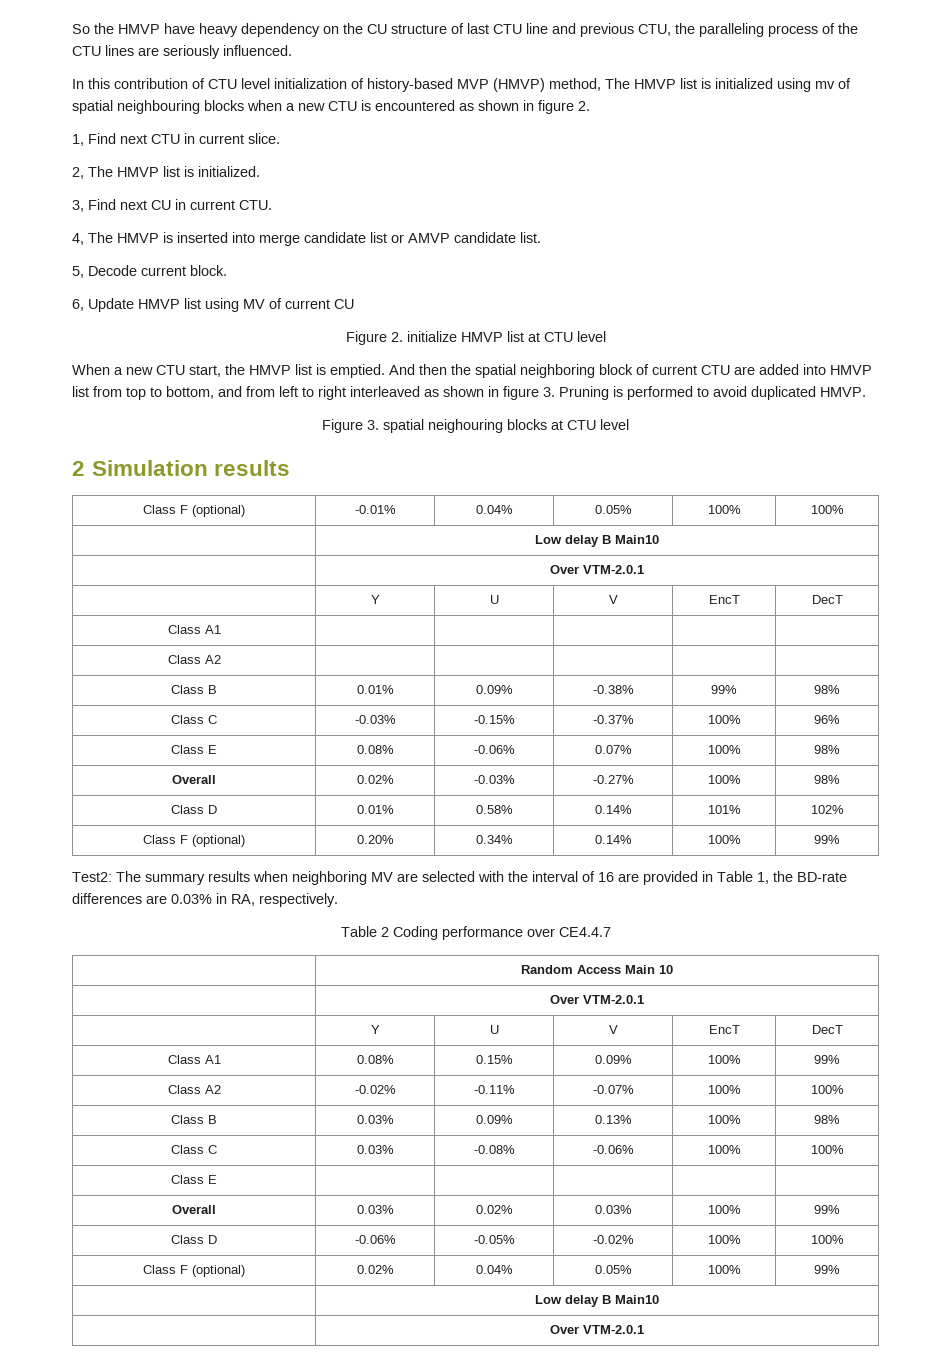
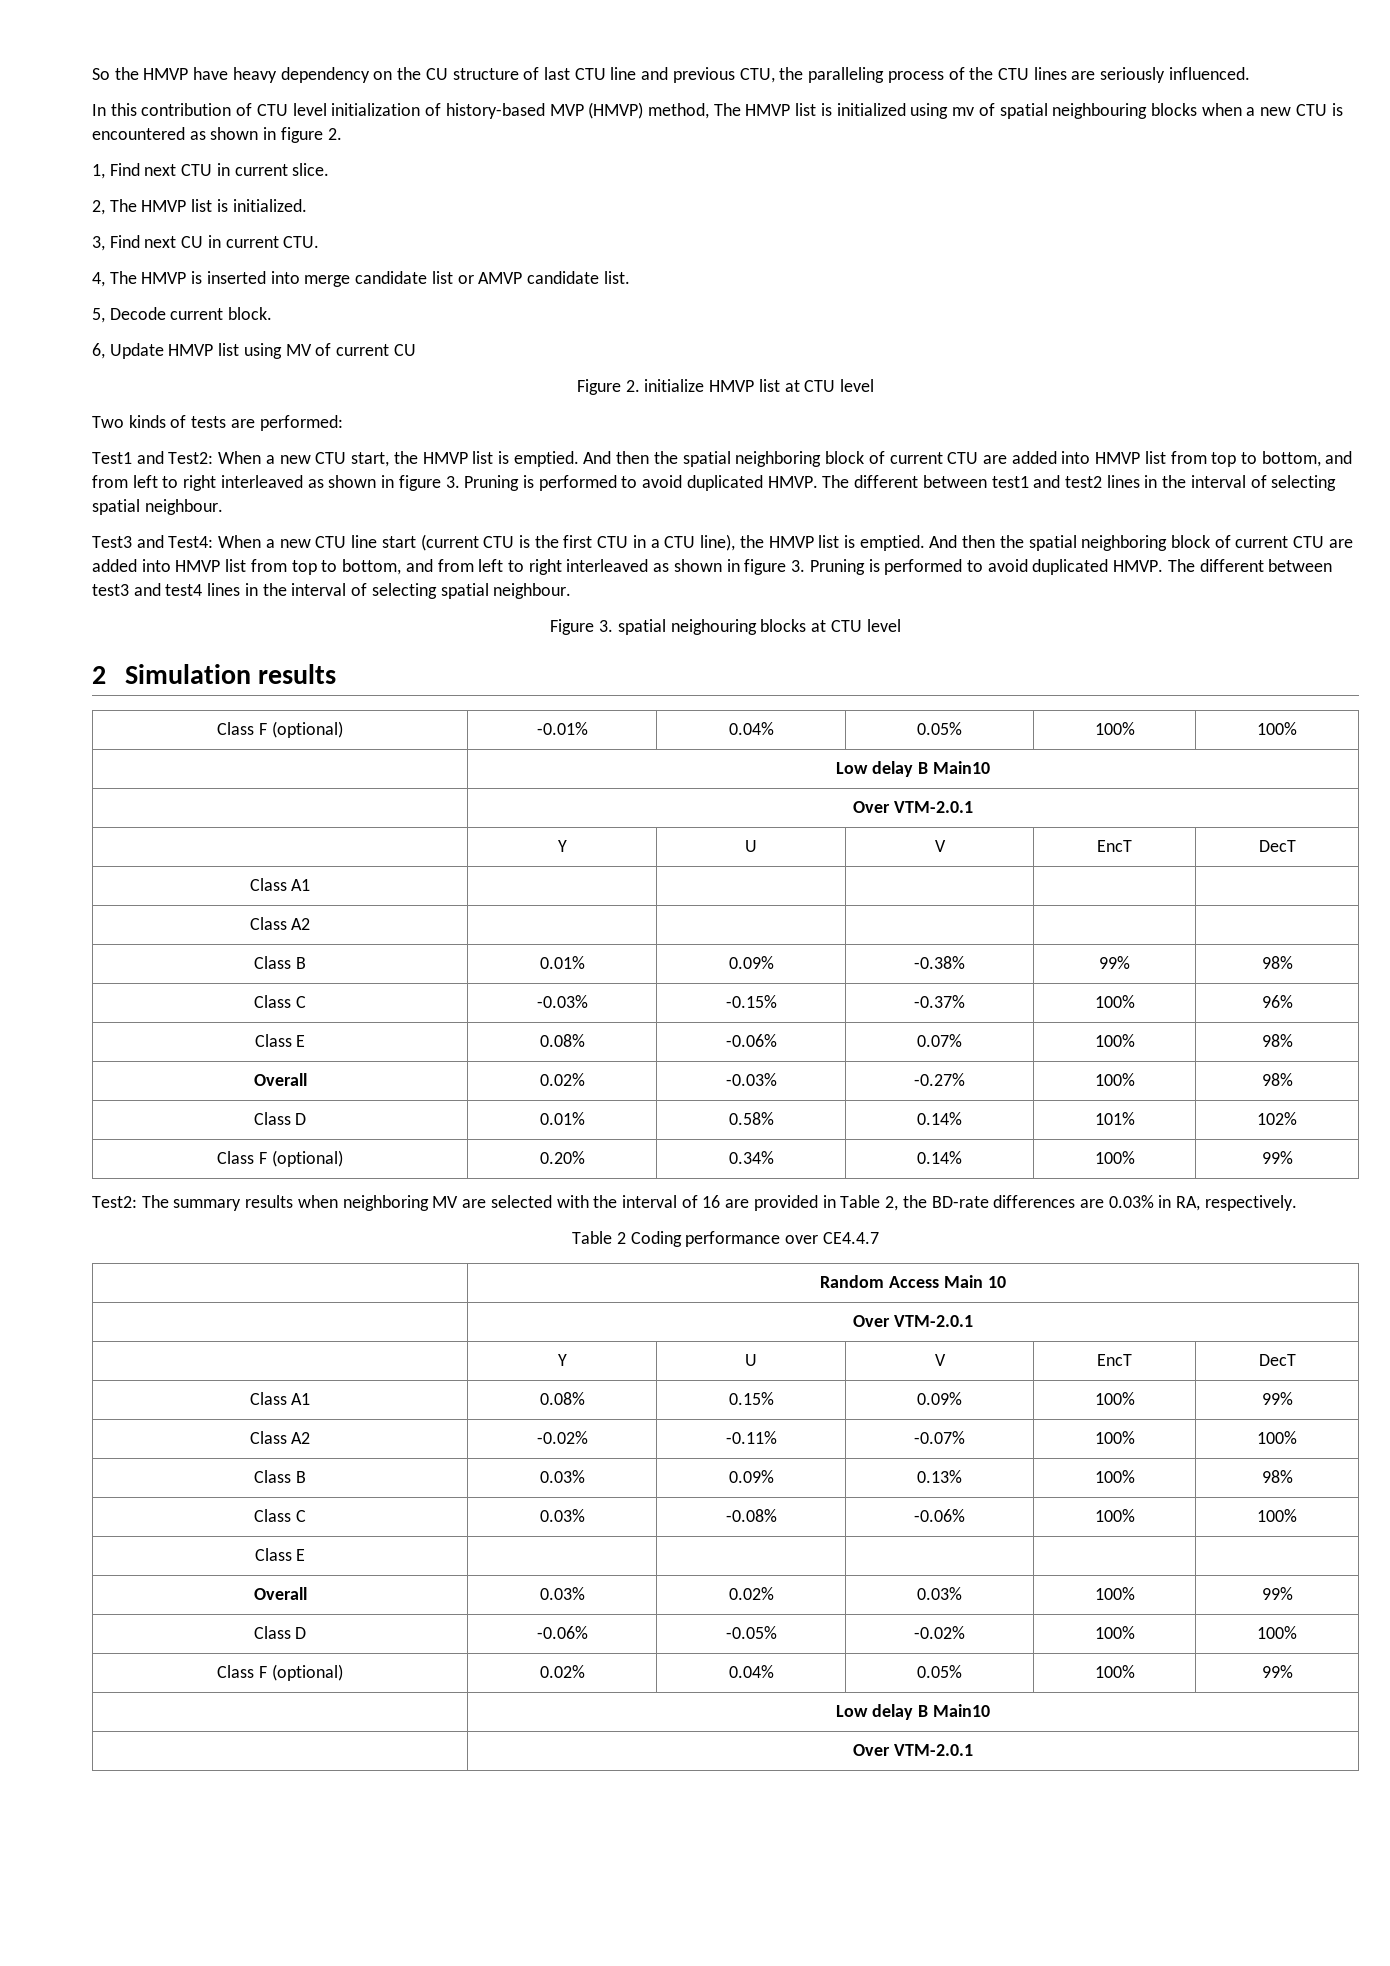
(606, 336) none -> [92,415,343,431] [92,451,214,464] Two kinds of tests are performed: // Test1 and Test2:
(866, 392) none -> [822,475,1337,491] [92,499,223,515] [92,534,1353,551] [92,559,1333,575] [92,583,572,599] The different between test1 and test2 lines in the interval of selecting spatial neighbour. // Test3 and Test4: When a new CTU line start (current CTU is the first CTU in a CTU line), the HMVP list is emptied. And then the spatial neighboring block of current CTU are added into HMVP list from top to bottom, and from left to right interleaved as shown in figure 3. Pruning is performed to avoid duplicated HMVP. The different between test3 and test4 lines in the interval of selecting spatial neighbour.
[757,872,769,884] 1, -> [885,1196,899,1211] 2,

